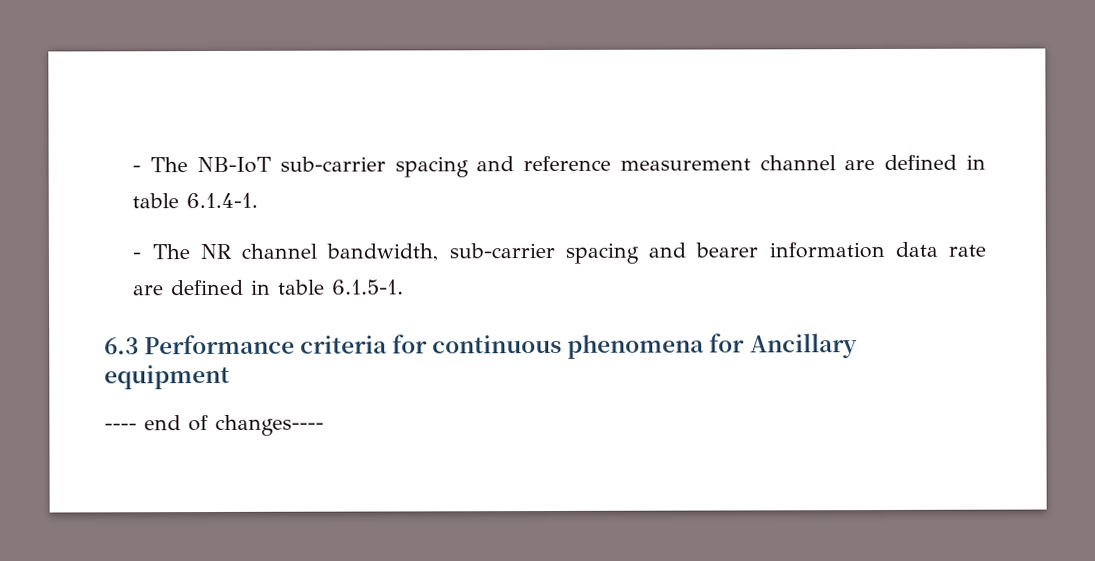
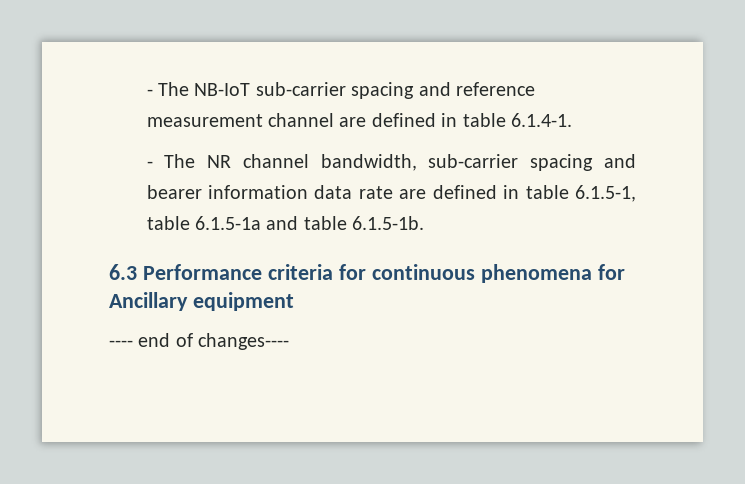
[331,279,405,295] 6.1.5-1. -> [575,185,636,202] [146,216,425,230] 6.1.5-1, table 6.1.5-1a and table 6.1.5-1b.

